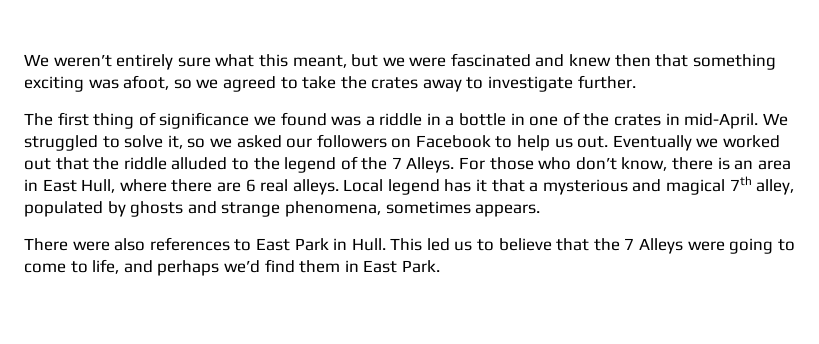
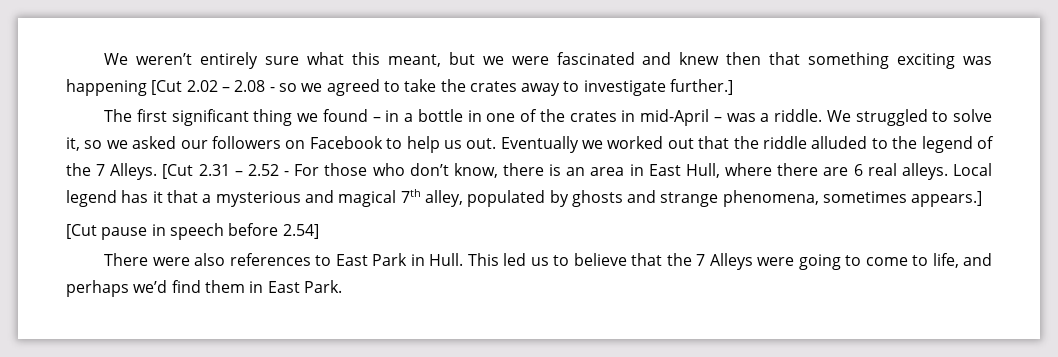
[123,75,170,90] afoot, -> [66,79,275,96] happening [Cut 2.02 – 2.08 -
[577,75,636,89] further. -> [670,79,734,95] further.]
[93,112,423,129] thing of significance we found was a riddle -> [171,109,381,126] significant thing we found –
[684,113,759,129] mid-April. -> [640,109,823,126] mid-April – was a riddle.
(455, 165) none -> [162,164,290,179] [Cut 2.31 – 2.52 -
[475,204,541,217] appears. -> [911,191,983,207] [66,223,319,240] appears.] // [Cut pause in speech before 2.54]

